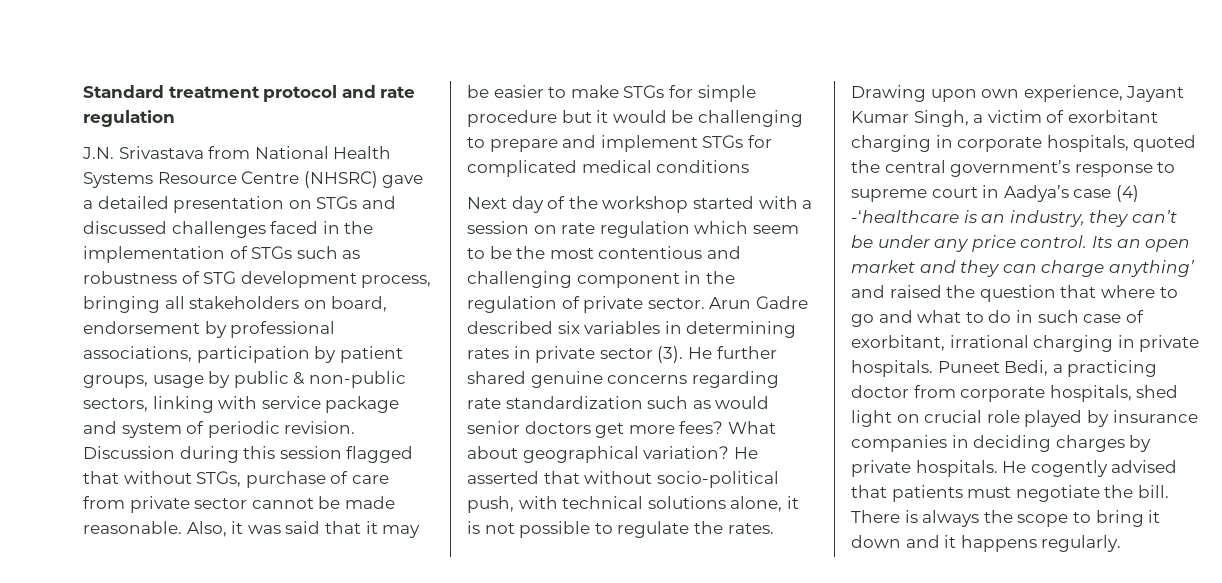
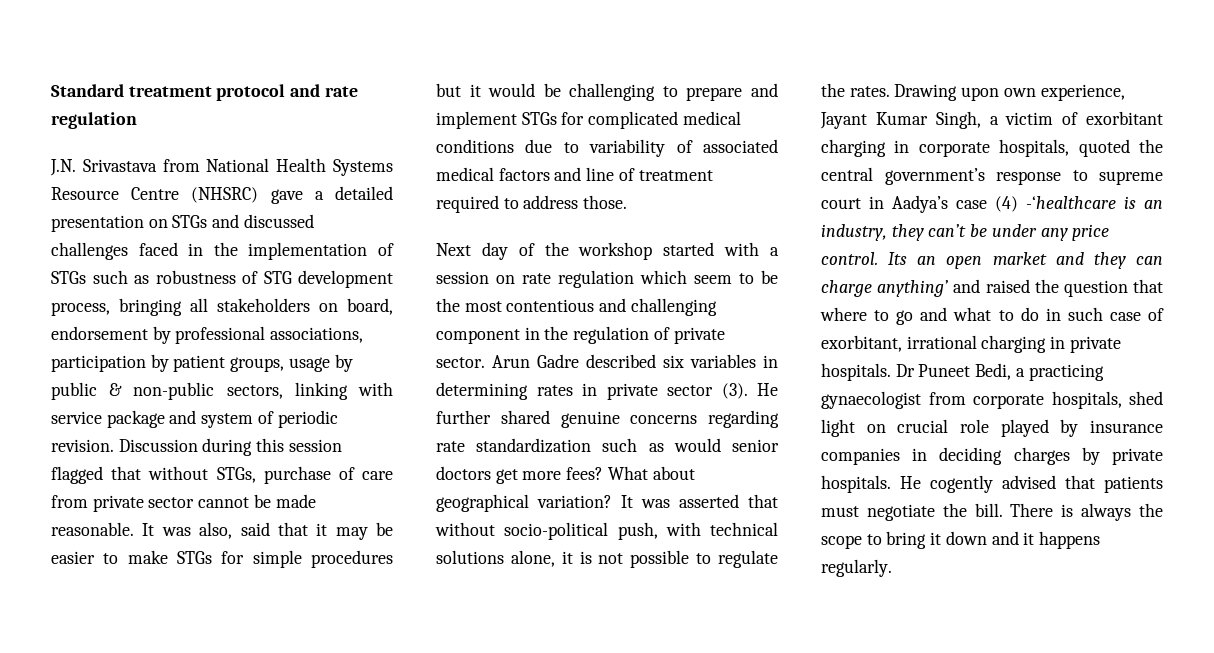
[186,521,281,537] Also, it was -> [142,522,233,539] It was also,
[467,110,557,127] procedure -> [311,550,393,568] procedures
(750, 166) none -> [525,139,778,157] [436,167,713,181] [436,195,628,213] due to variability of associated medical factors and line of treatment required to address those.
[733,447,758,459] He -> [621,495,670,508] It was
(933, 368) none -> [895,364,915,377] Dr
[851,385,909,398] doctor -> [821,391,921,409] gynaecologist

